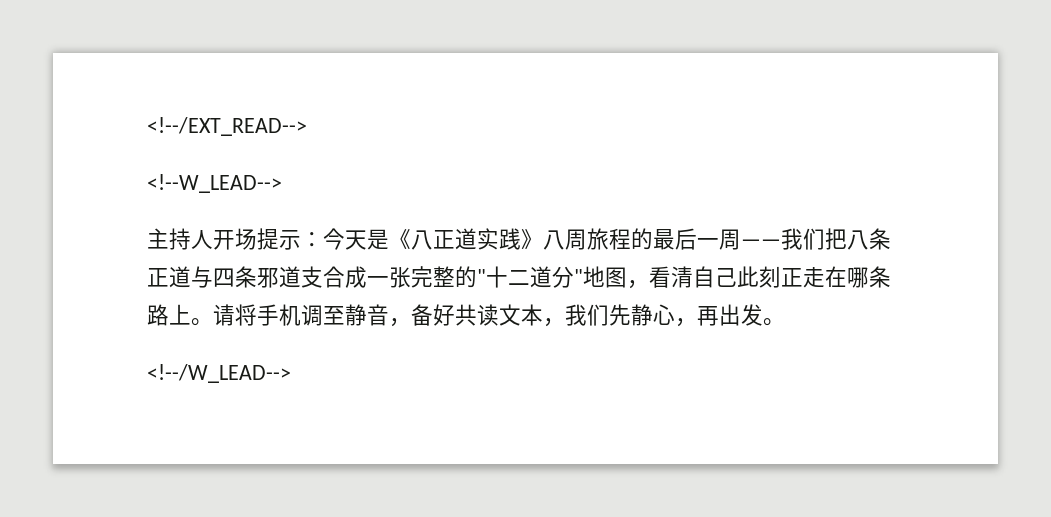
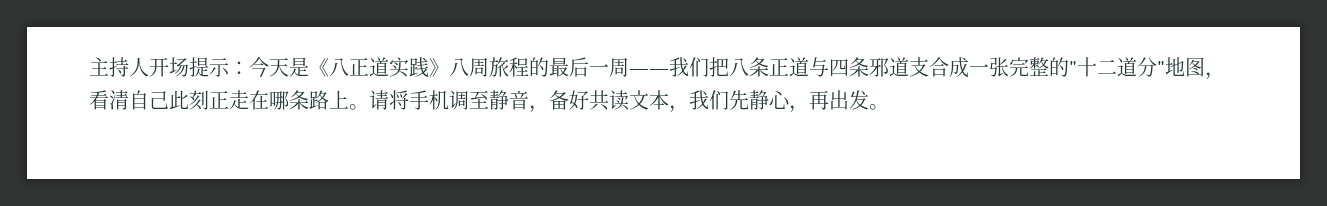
[147,117,307,136] [147,174,282,193] <!--/EXT_READ--> // <!--W_LEAD--> // -> (89, 66) none
[147,364,291,383] // <!--/W_LEAD--> -> (889, 107) none

